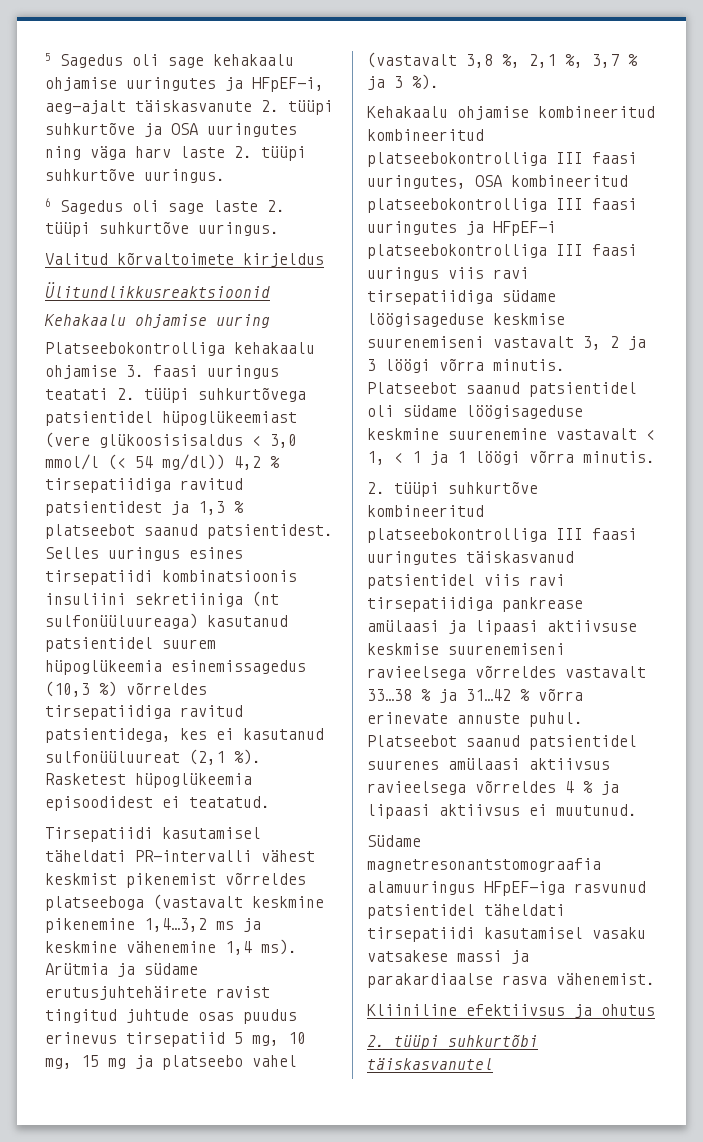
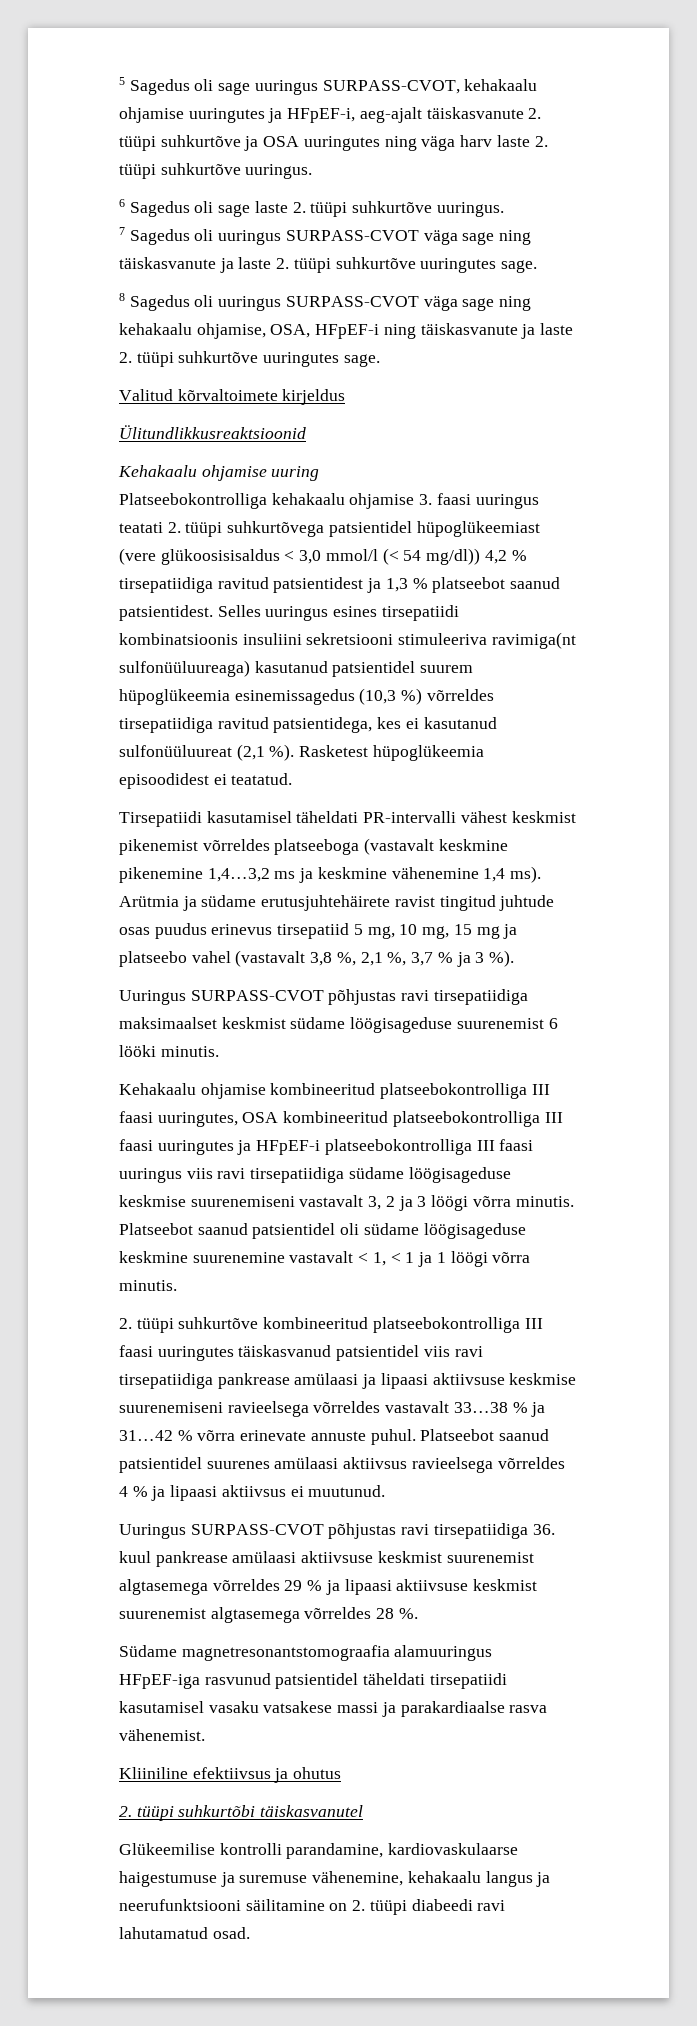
(204, 62) none -> [254,80,460,95] uuringus SURPASS-CVOT,
(279, 229) none -> [119,227,532,245] [119,257,538,273] [119,293,532,311] [119,323,574,339] [119,351,380,367] // 7 Sagedus oli uuringus SURPASS-CVOT väga sage ning täiskasvanute ja laste 2. tüüpi suhkurtõve uuringutes sage. // 8 Sagedus oli uuringus SURPASS-CVOT väga sage ning kehakaalu ohjamise, OSA, HFpEF-i ning täiskasvanute ja laste 2. tüüpi suhkurtõve uuringutes sage.
[135,591,279,607] sekretiiniga (nt -> [306,632,576,649] sekretsiooni stimuleeriva ravimiga(nt
(439, 82) none -> [119,989,528,1005] [119,1017,558,1033] [119,1045,219,1057] // Uuringus SURPASS-CVOT põhjustas ravi tirsepatiidiga maksimaalset keskmist südame löögisageduse suurenemist 6 lööki minutis.
[367,129,484,141] kombineeritud -> (376, 1089) none
(637, 810) none -> [119,1523,555,1539] [119,1551,534,1567] [119,1579,538,1595] [119,1607,418,1623] // Uuringus SURPASS-CVOT põhjustas ravi tirsepatiidiga 36. kuul pankrease amülaasi aktiivsuse keskmist suurenemist algtasemega võrreldes 29 % ja lipaasi aktiivsuse keskmist suurenemist algtasemega võrreldes 28 %.
(493, 1064) none -> [119,1843,519,1859] [119,1871,551,1887] [119,1899,506,1915] [119,1927,250,1939] // Glükeemilise kontrolli parandamine, kardiovaskulaarse haigestumuse ja suremuse vähenemine, kehakaalu langus ja neerufunktsiooni säilitamine on 2. tüüpi diabeedi ravi lahutamatud osad.

